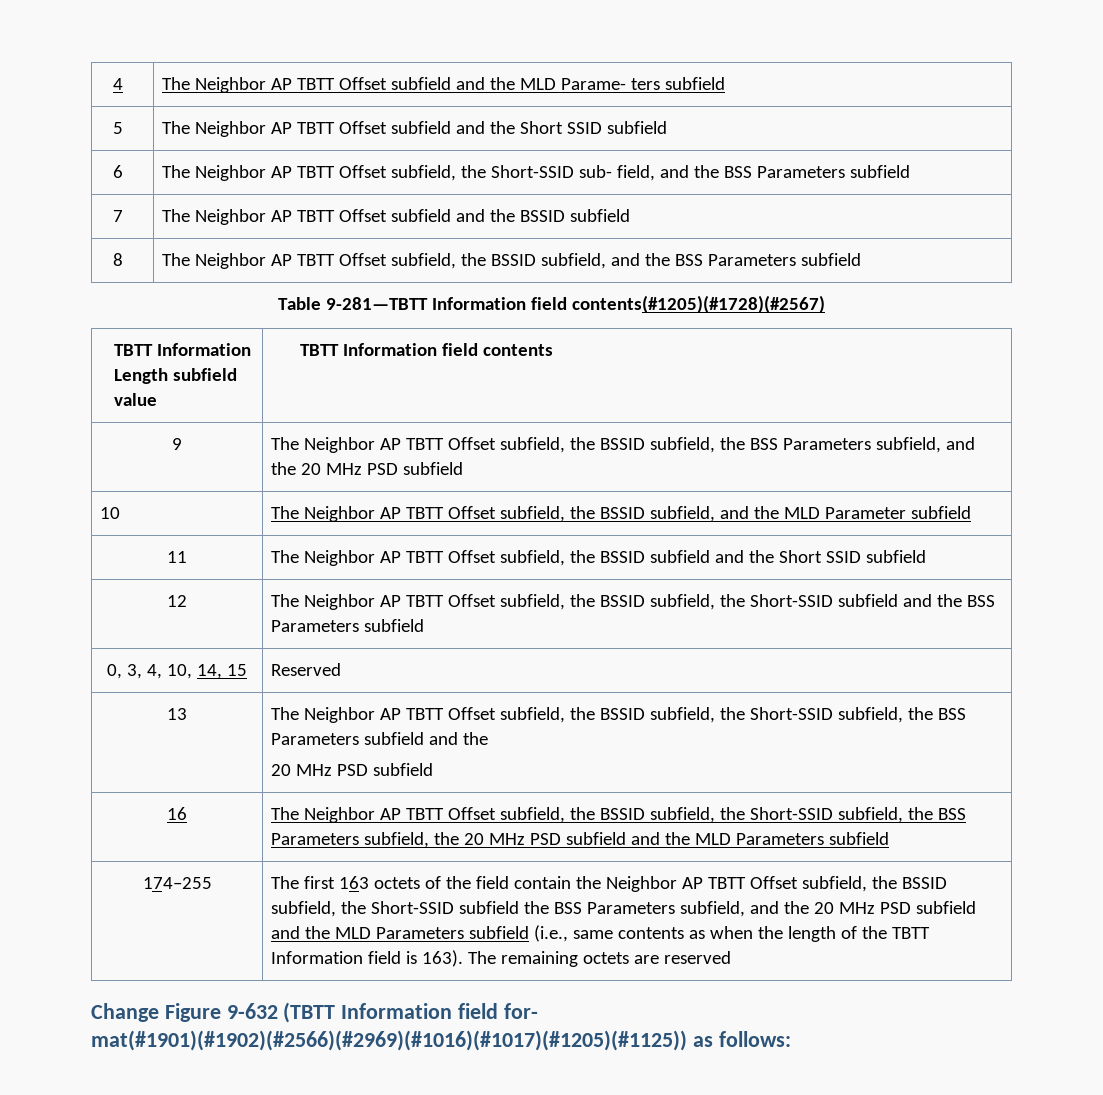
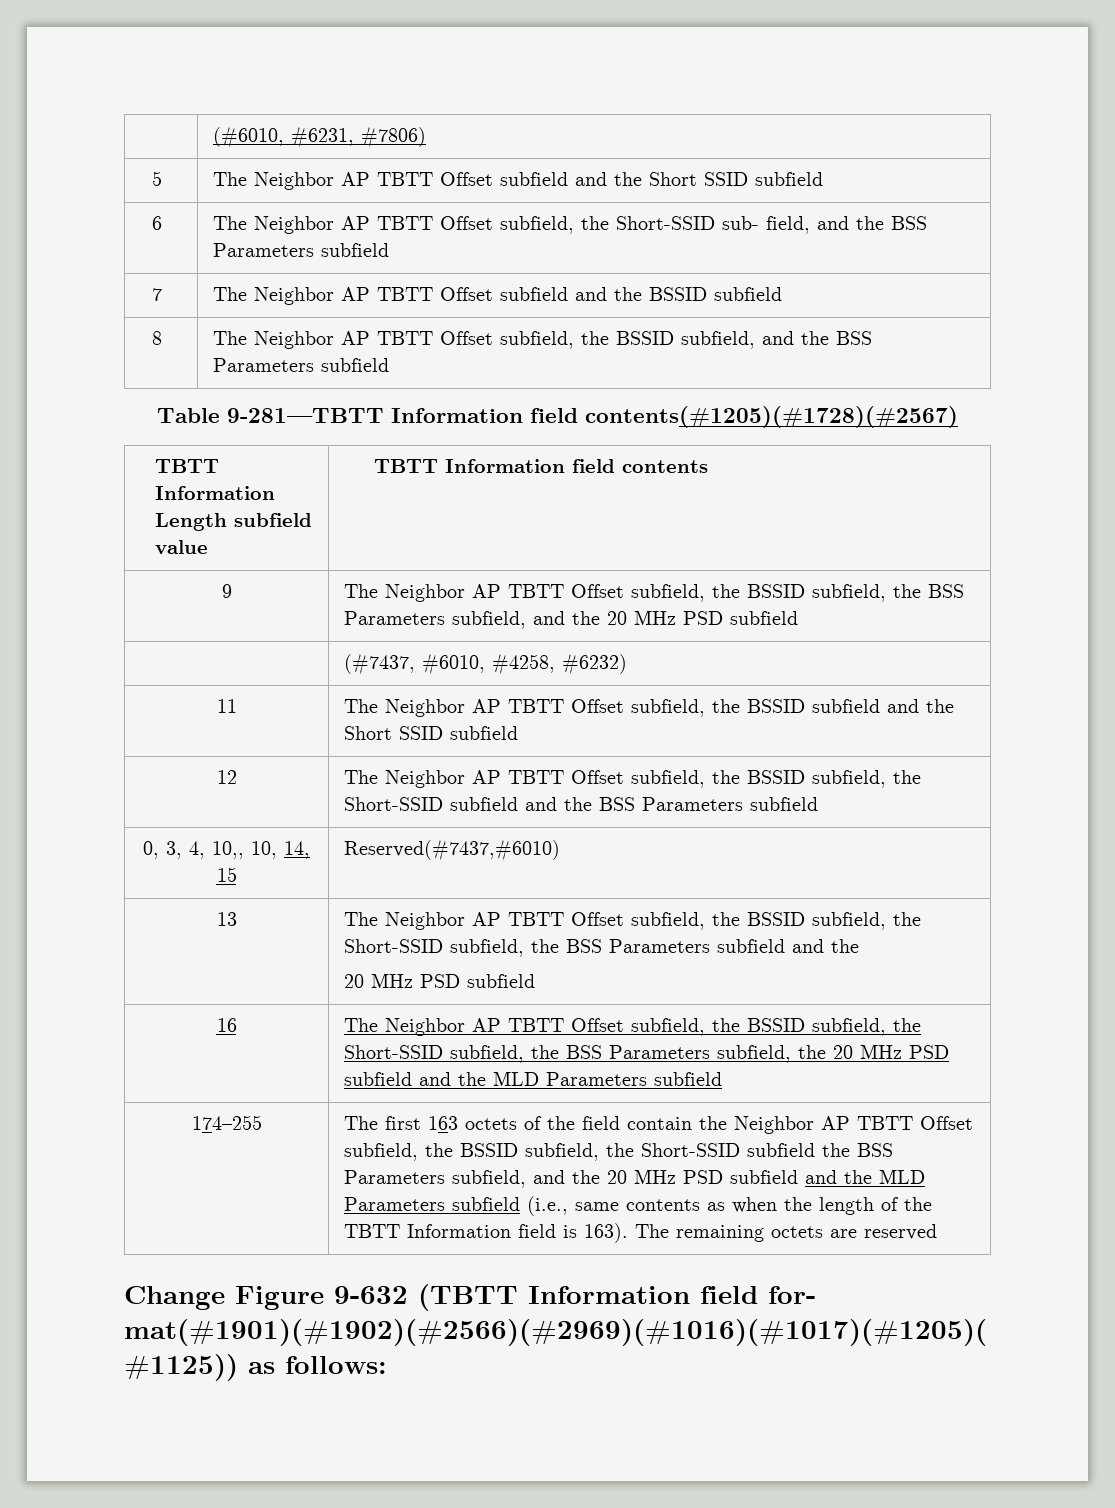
[113,78,124,90] [161,77,725,93] 4 | The Neighbor AP TBTT Offset subfield and the MLD Parame- ters subfield -> [212,126,426,148] | (#6010, #6231, #7806)
[99,507,120,519] [270,506,971,522] 10 | The Neighbor AP TBTT Offset subfield, the BSSID subfield, and the MLD Parameter subfield -> [343,653,627,675] | (#7437, #6010, #4258, #6232)
(163, 671) none -> [212,841,244,859] 10,,
[270,663,341,676] Reserved -> [343,839,560,861] Reserved(#7437,#6010)

